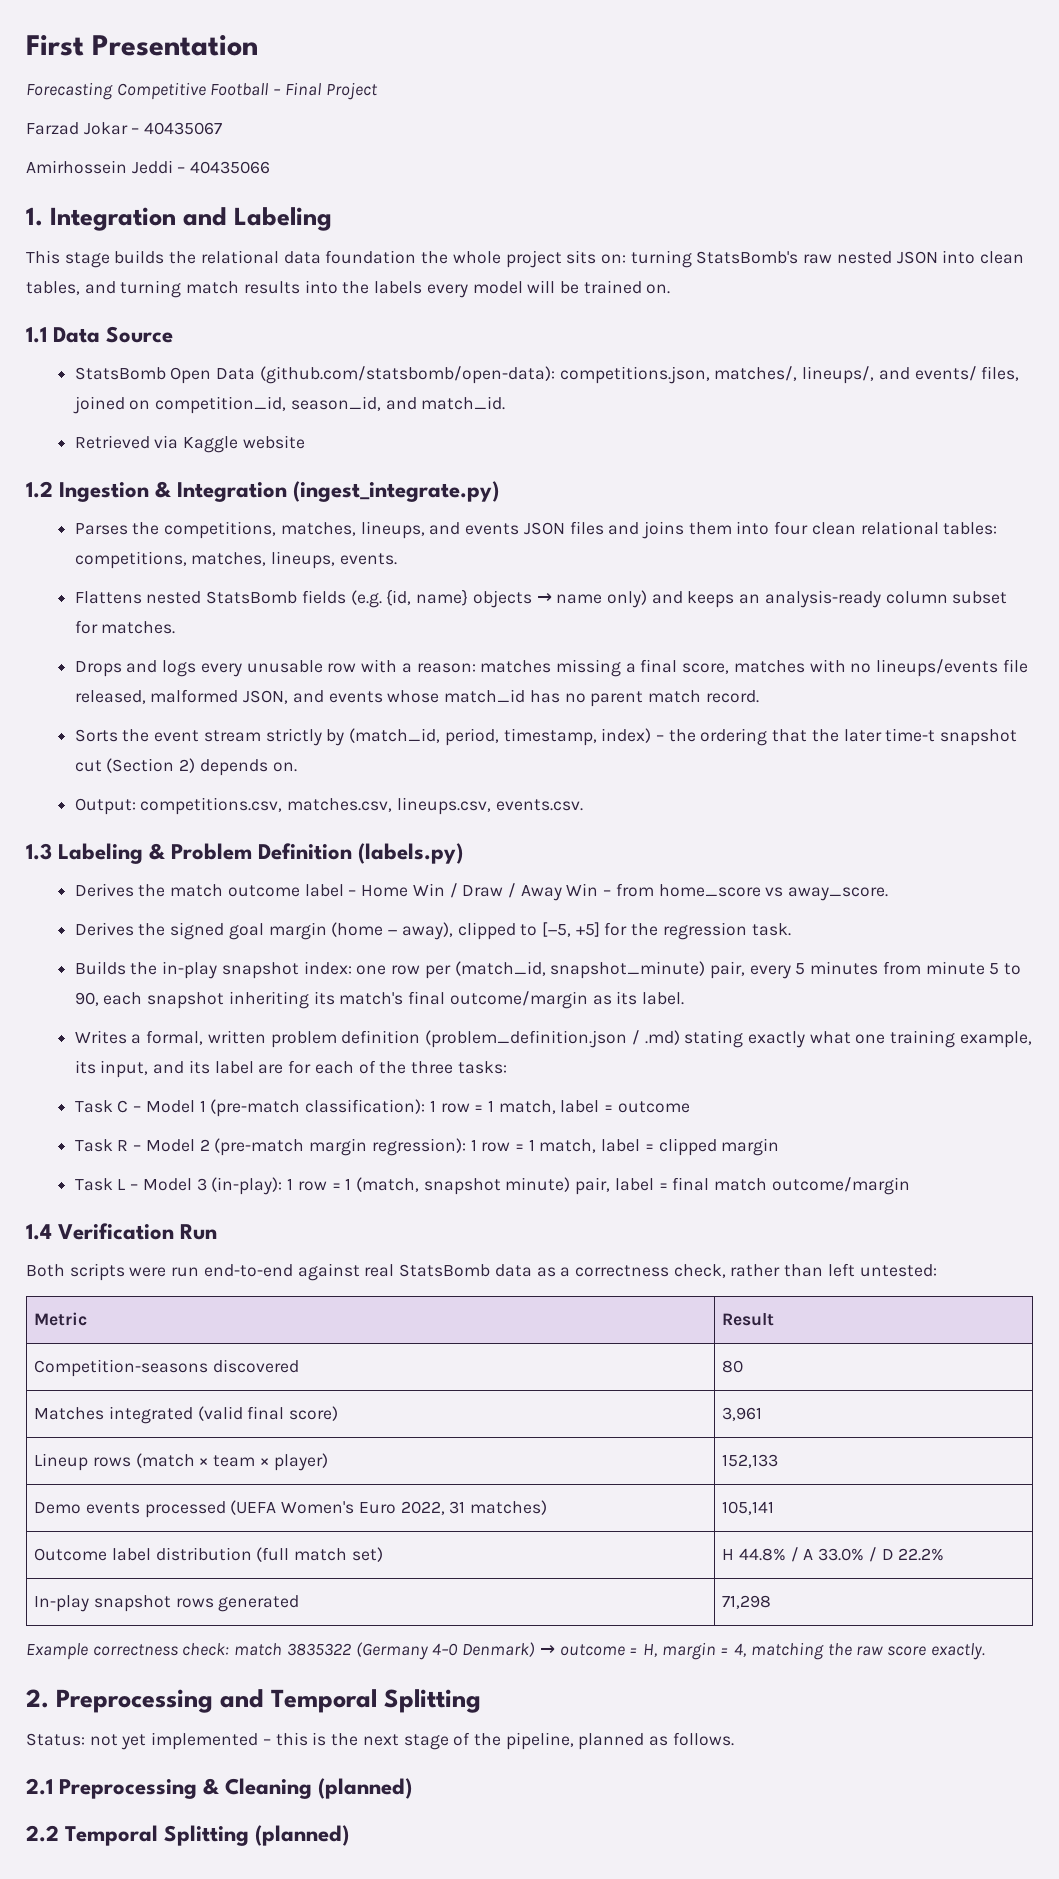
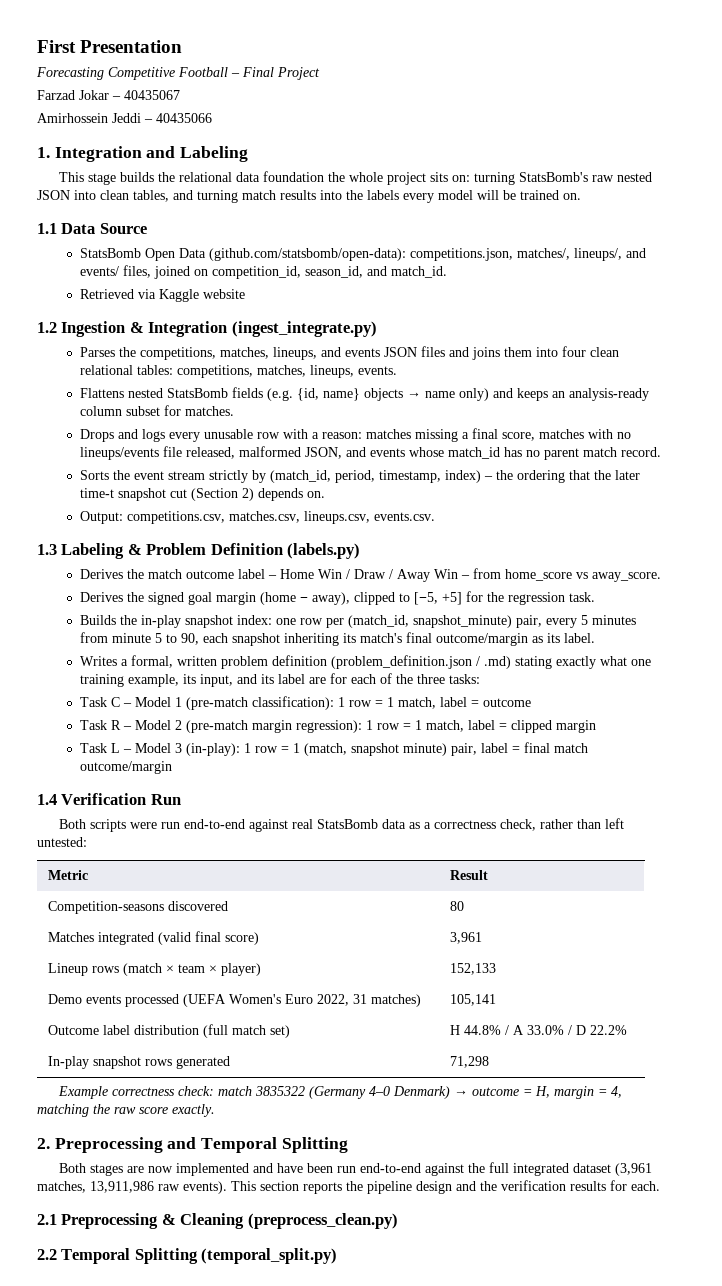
[26,1732,734,1750] Status: not yet implemented – this is the next stage of the pipeline, planned as follows. -> [59,1162,653,1176] [37,1180,660,1194] Both stages are now implemented and have been run end-to-end against the full integrated dataset (3,961 matches, 13,911,986 raw events). This section reports the pipeline design and the verification results for each.
[318,1778,413,1799] (planned) -> [247,1213,398,1229] (preprocess_clean.py)
[255,1825,350,1846] (planned) -> [201,1248,338,1264] (temporal_split.py)

